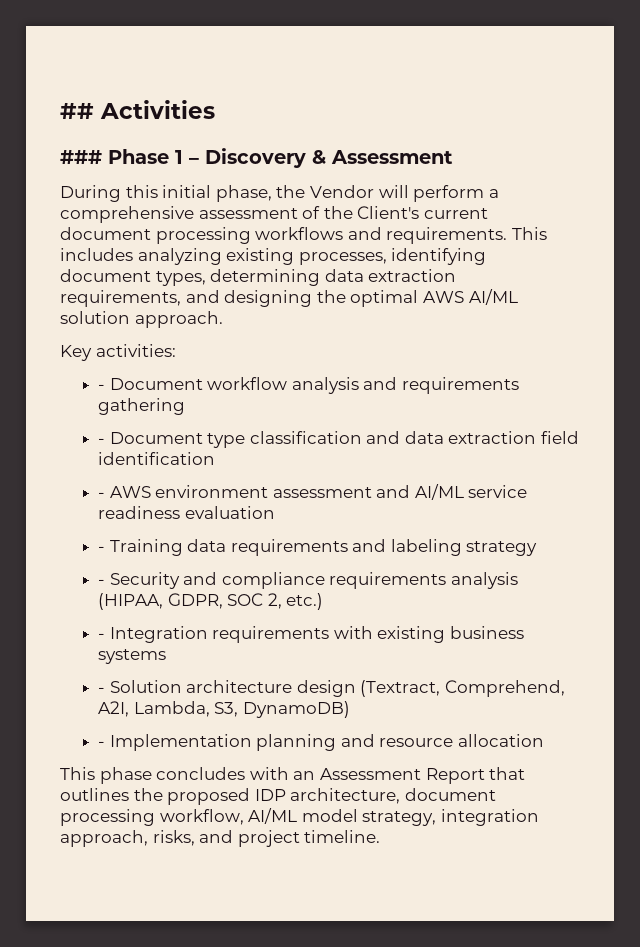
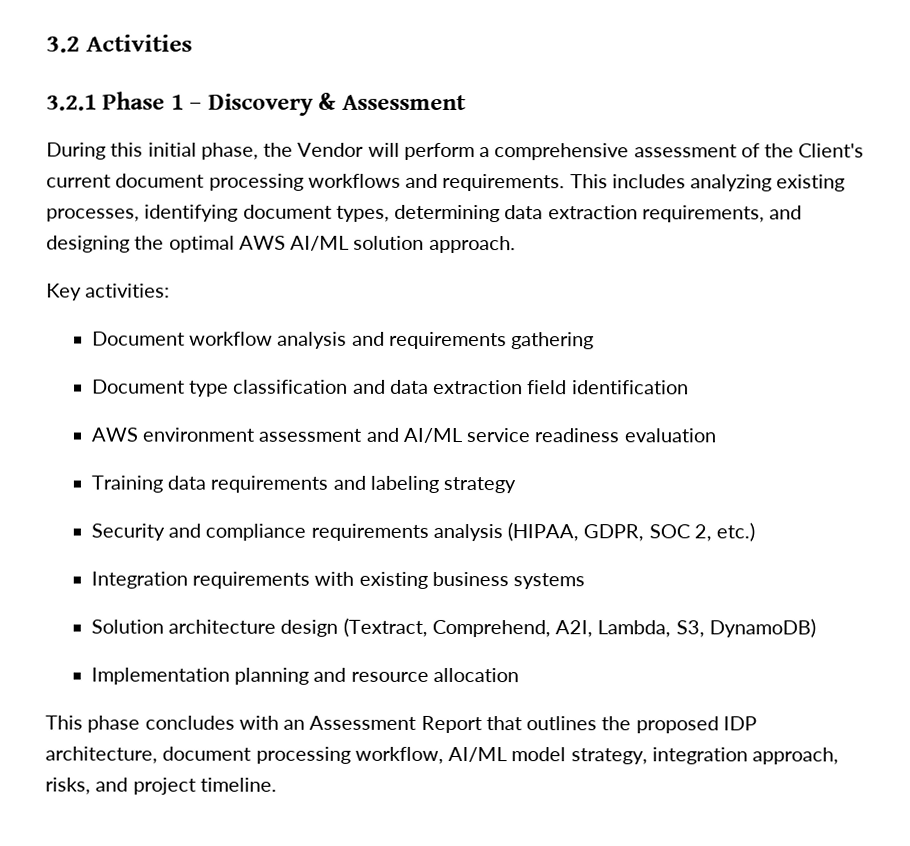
[60,103,94,119] ## -> [46,36,80,53] 3.2
[60,150,102,164] ### -> [46,94,97,111] 3.2.1
[97,384,105,390] - -> (171, 290) none
[97,438,105,444] - -> (595, 341) none
[97,492,105,498] - -> (689, 387) none
[97,546,105,552] - -> (716, 435) none
[97,579,105,585] - -> (517, 485) none
[97,633,105,639] - -> (756, 532) none
[97,687,105,693] - -> (586, 581) none
[97,741,105,747] - -> (816, 628) none

